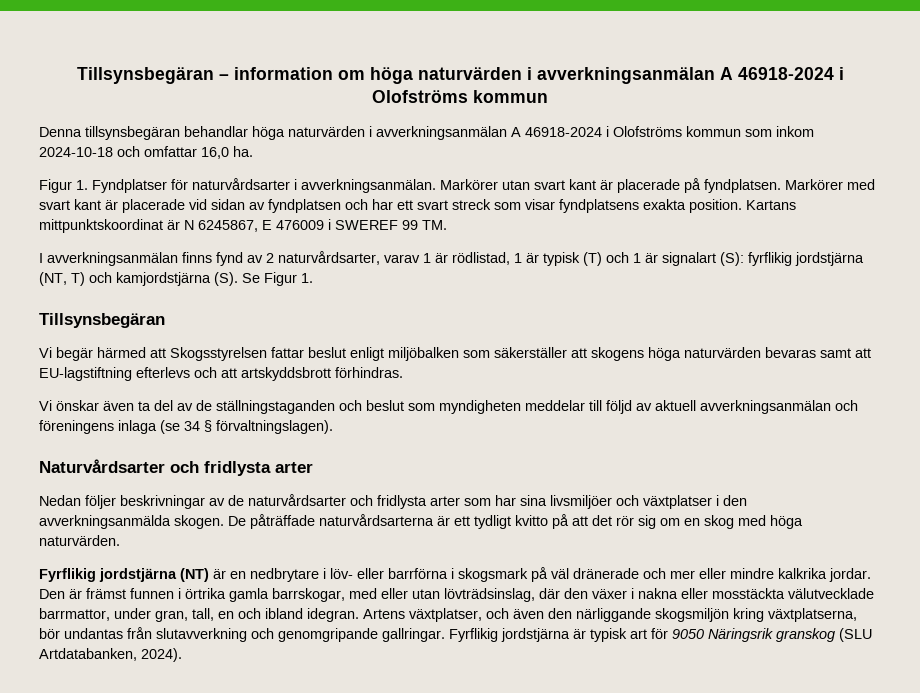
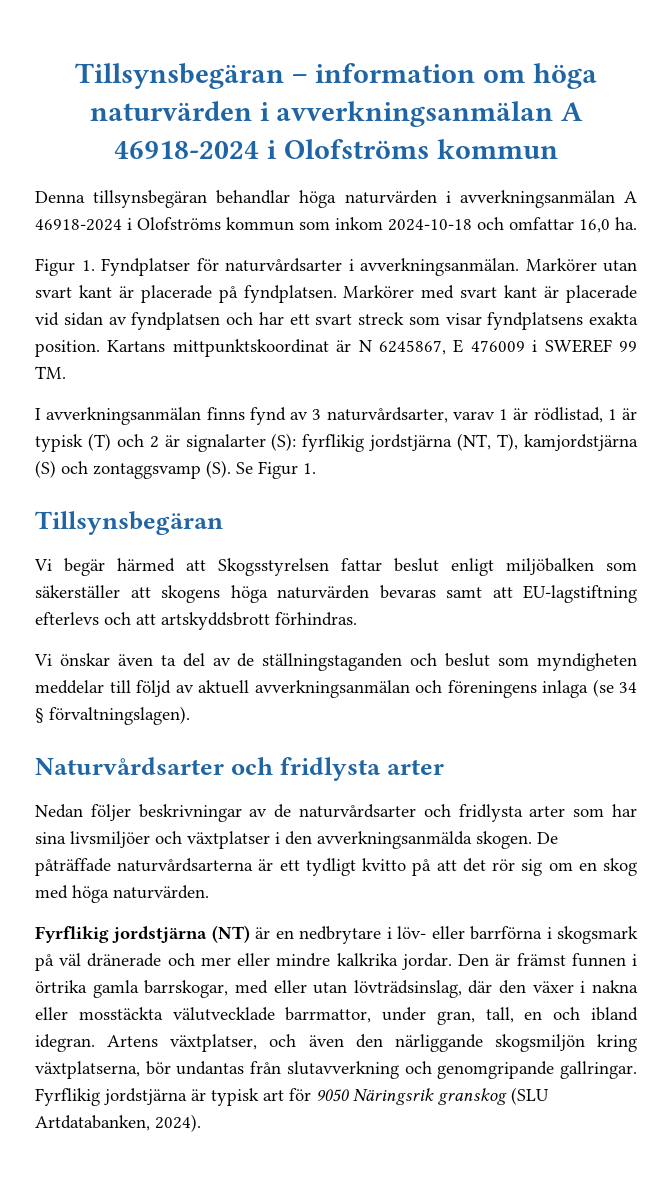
[266,253,274,263] 2 -> [312,409,322,420] 3
[633,252,716,266] 1 är signalart -> [149,434,266,452] 2 är signalarter
[71,272,211,286] T) och kamjordstjärna -> [497,433,639,451] [35,460,201,479] T), kamjordstjärna (S) och zontaggsvamp

